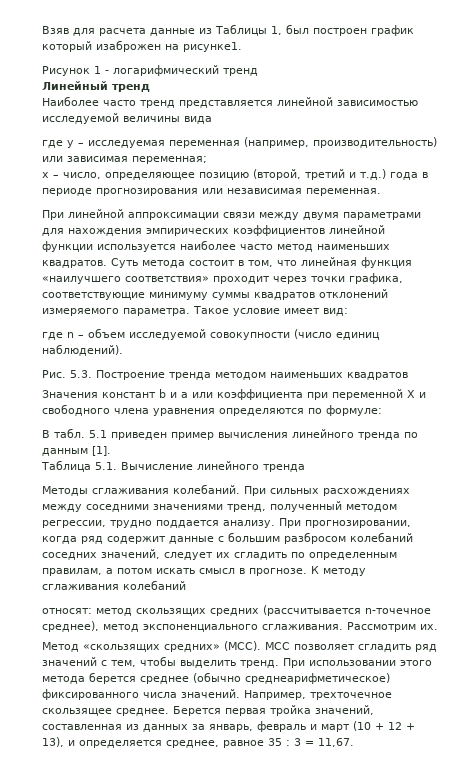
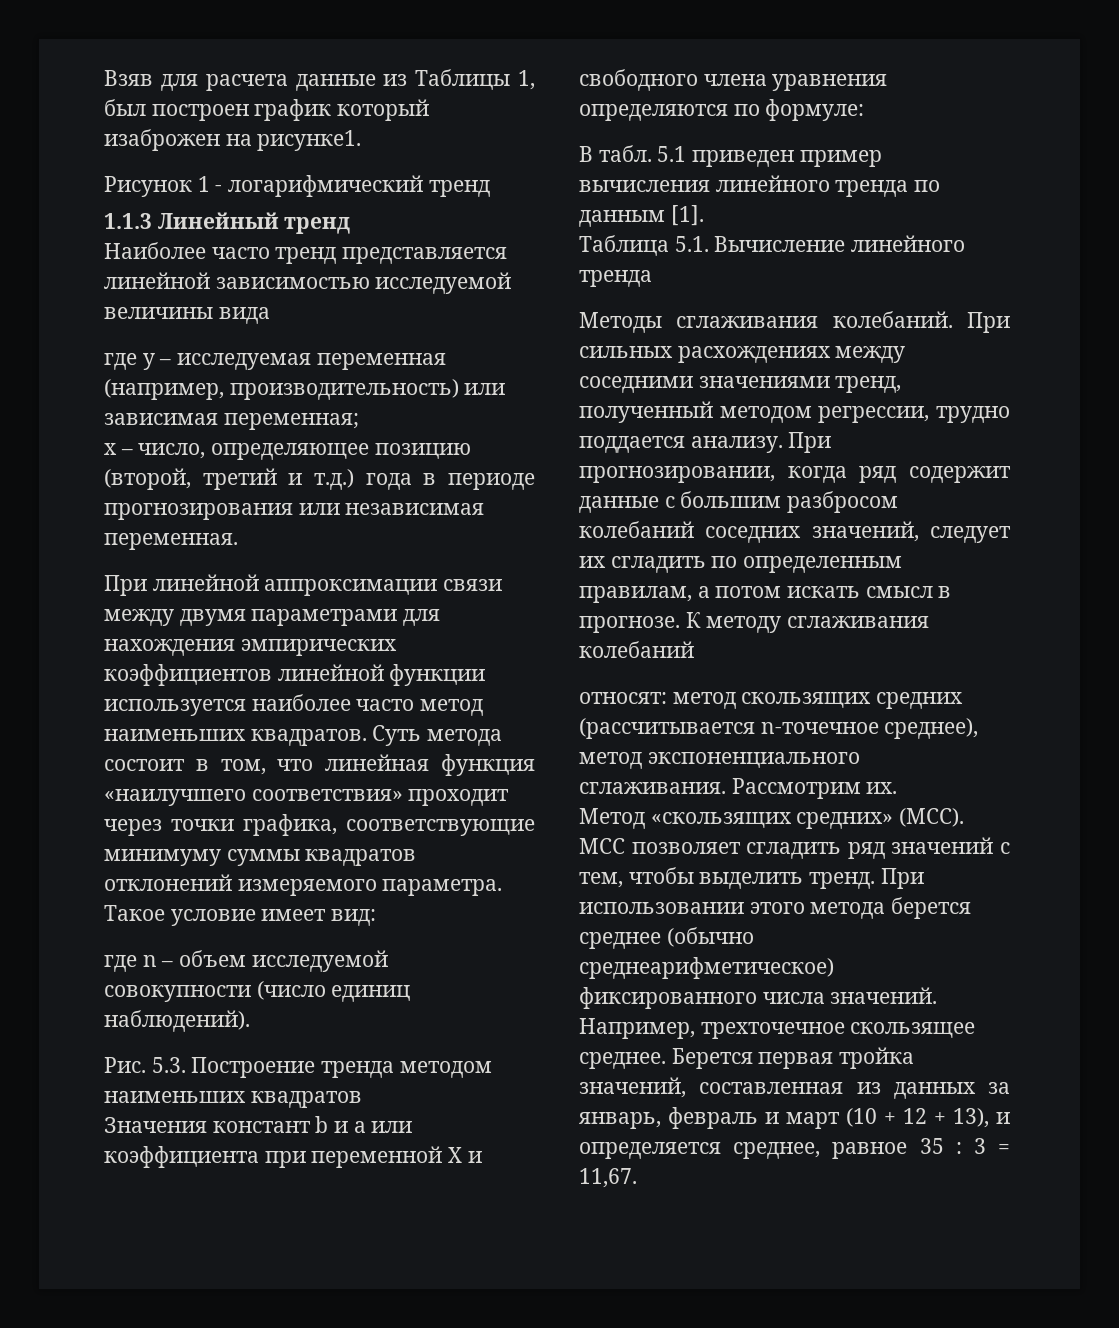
(258, 72) none -> [104,213,152,229] 1.1.3

